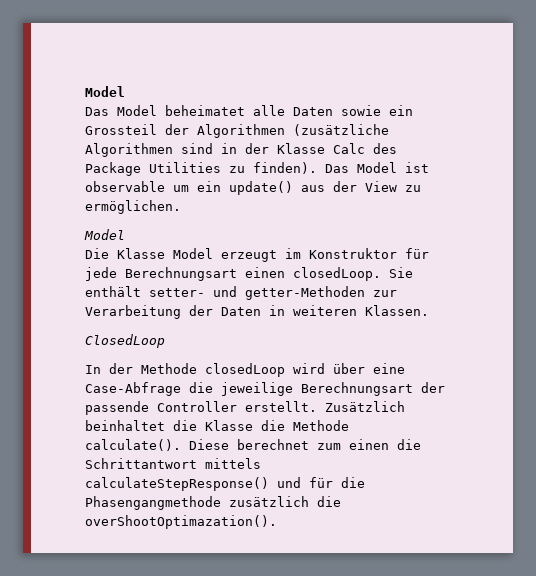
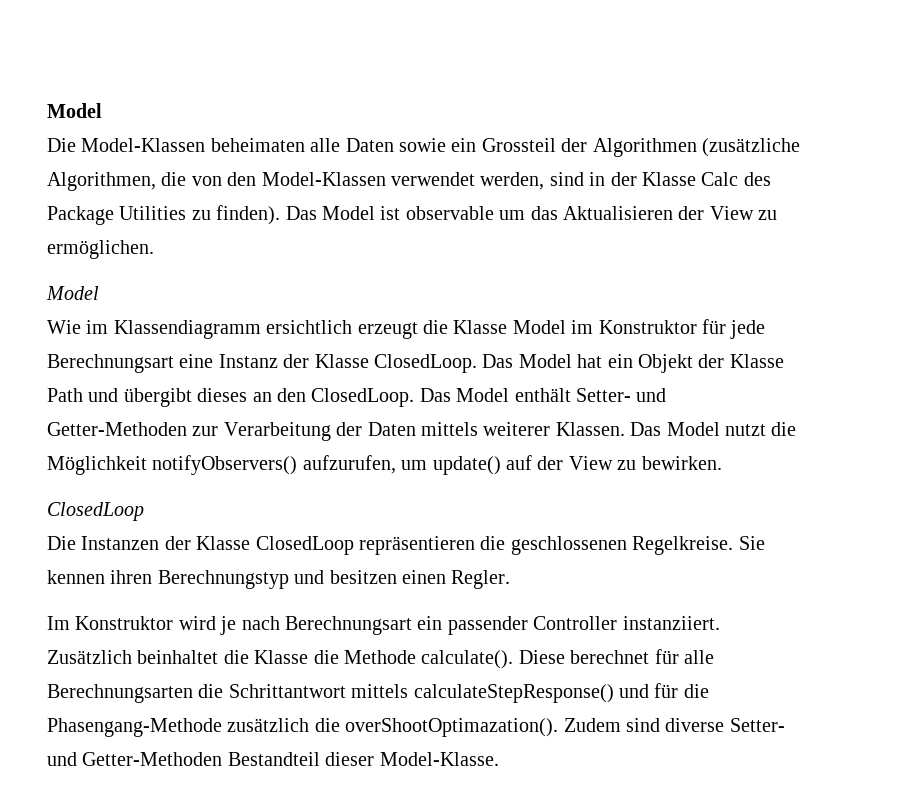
[85,86,125,97] [85,105,245,116] Model // Das Model beheimatet -> [47,103,102,118] [47,138,305,152] Model // Die Model-Klassen beheimaten
[85,143,173,157] Algorithmen -> [47,172,545,191] Algorithmen, die von den Model-Klassen verwendet werden,
[197,181,325,195] ein update() aus -> [530,206,673,220] das Aktualisieren
[85,248,109,259] Die -> [47,320,448,339] Wie im Klassendiagramm ersichtlich erzeugt die
[221,250,277,262] erzeugt -> (566, 327) none
[245,267,413,281] [85,286,365,300] einen closedLoop. Sie enthält setter- und getter-Methoden -> [179,354,784,373] [47,388,667,407] [47,422,187,436] eine Instanz der Klasse ClosedLoop. Das Model hat ein Objekt der Klasse Path und übergibt dieses an den ClosedLoop. Das Model enthält Setter- und Getter-Methoden
[269,305,357,316] in weiteren -> [420,422,551,436] mittels weiterer
[85,334,165,348] [85,363,405,377] [85,382,445,396] [85,401,317,415] // ClosedLoop // In der Methode closedLoop wird über eine Case-Abfrage die jeweilige Berechnungsart der passende Controller erstellt. -> [630,422,797,436] [47,455,722,475] [47,502,144,521] [47,536,765,555] [47,570,511,589] [47,616,720,635] Das Model nutzt die Möglichkeit notifyObservers() aufzurufen, um update() auf der View zu bewirken. // ClosedLoop // Die Instanzen der Klasse ClosedLoop repräsentieren die geschlossenen Regelkreise. Sie kennen ihren Berechnungstyp und besitzen einen Regler. // Im Konstruktor wird je nach Berechnungsart ein passender Controller instanziiert.
[317,439,389,450] zum einen -> [654,649,714,664] [47,684,193,703] für alle Berechnungsarten
[85,496,221,510] Phasengangmethode -> [47,718,222,737] Phasengang-Methode
(277, 522) none -> [563,718,785,732] [47,752,499,766] Zudem sind diverse Setter- und Getter-Methoden Bestandteil dieser Model-Klasse.

